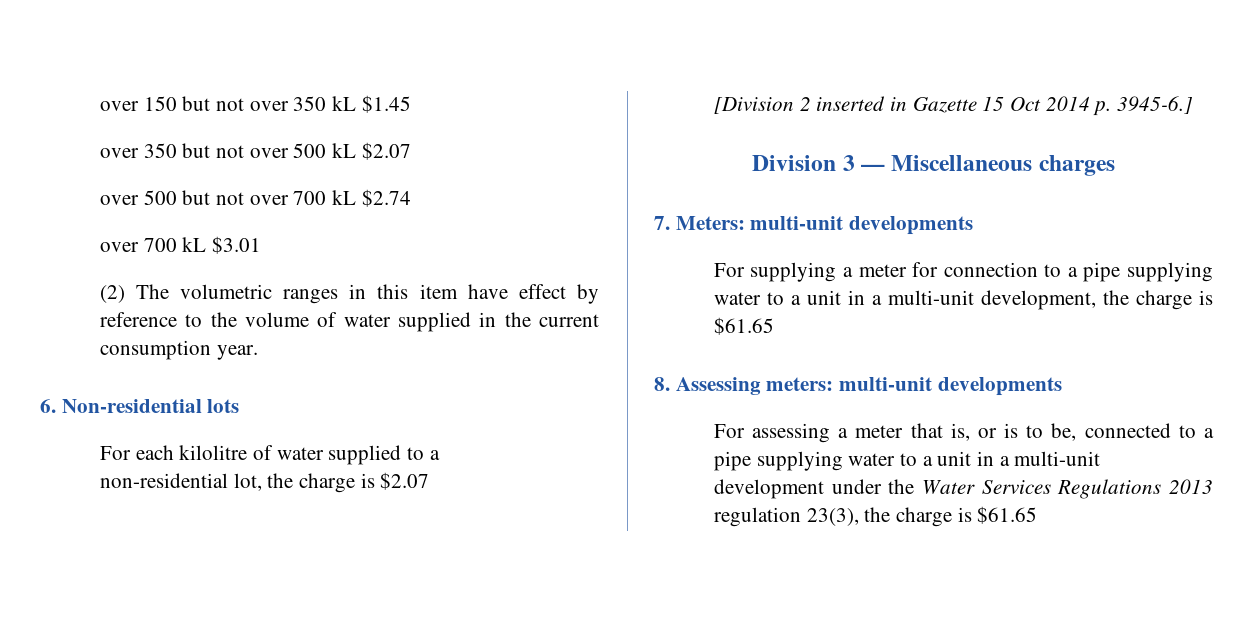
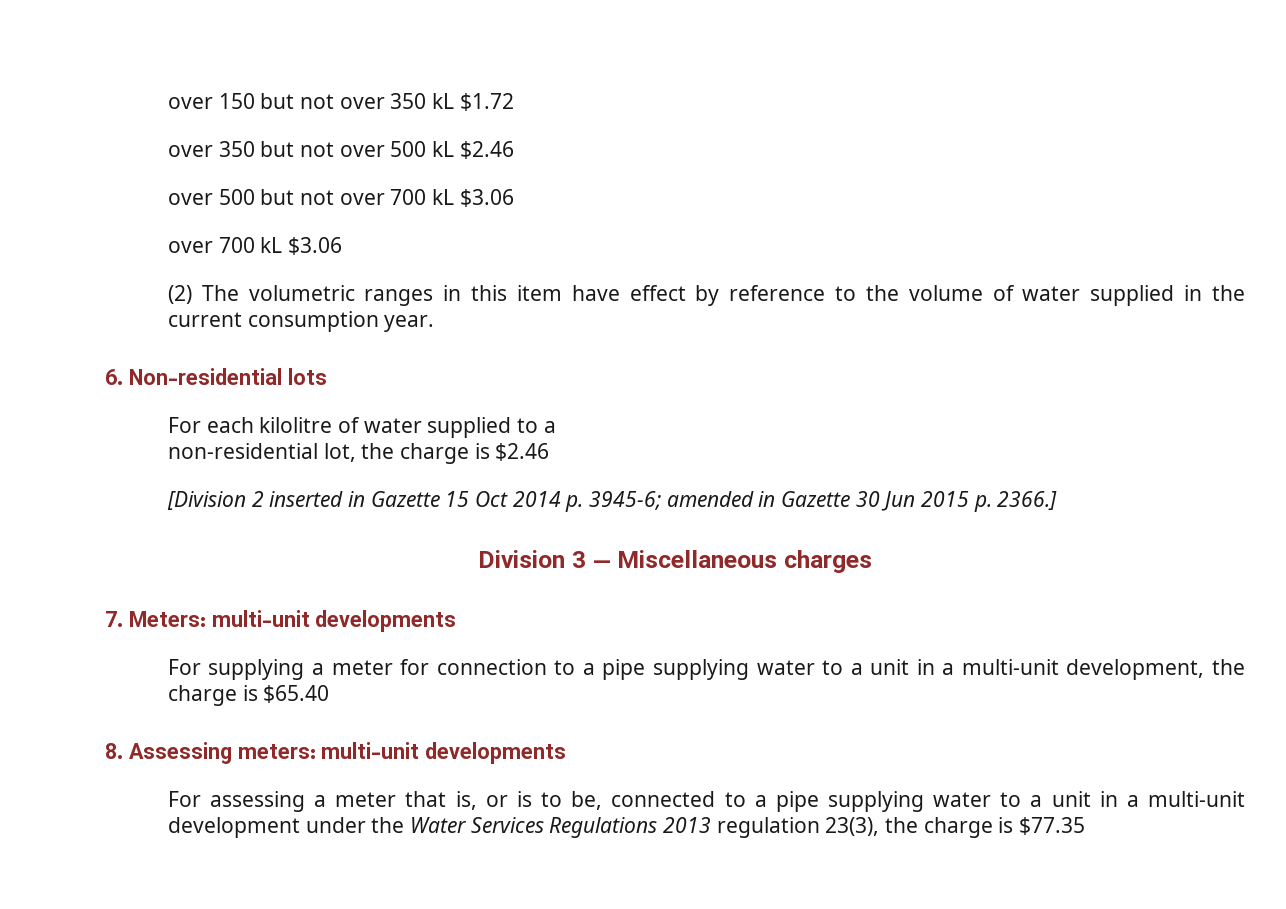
[361,95,411,113] $1.45 -> [459,93,514,111] $1.72
[361,142,411,160] $2.07 -> [459,141,514,159] $2.46
[361,189,411,207] [99,236,261,254] $2.74 // over 700 kL $3.01 -> [459,189,514,207] [167,237,342,255] $3.06 // over 700 kL $3.06
[380,472,430,490] $2.07 -> [495,443,550,461] $2.46
[1116,96,1193,114] 3945-6.] -> [588,491,1058,512] 3945-6; amended in Gazette 30 Jun 2015 p. 2366.]
[713,317,774,335] $61.65 -> [263,685,330,703] $65.40
[977,506,1038,524] $61.65 -> [1018,817,1085,835] $77.35

